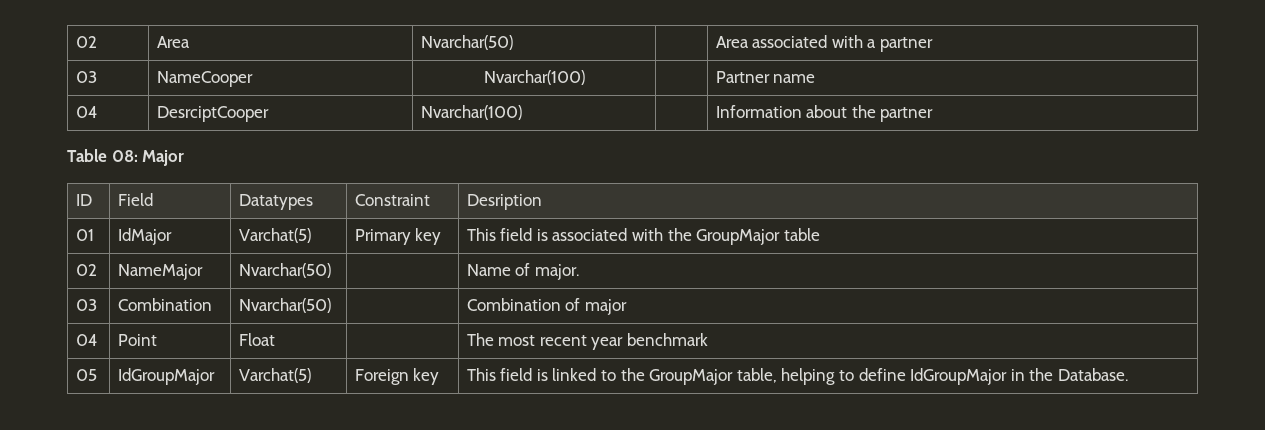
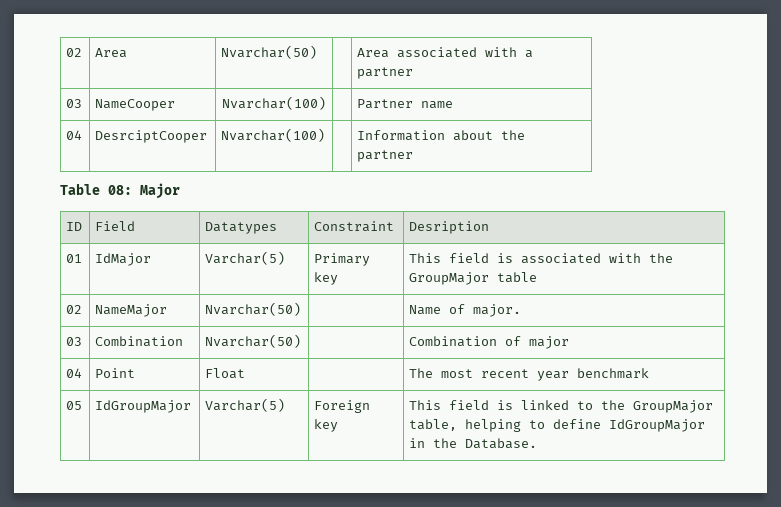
[238,228,311,243] Varchat(5) -> [205,251,286,265] Varchar(5)
[238,368,311,383] Varchat(5) -> [205,398,286,412] Varchar(5)

